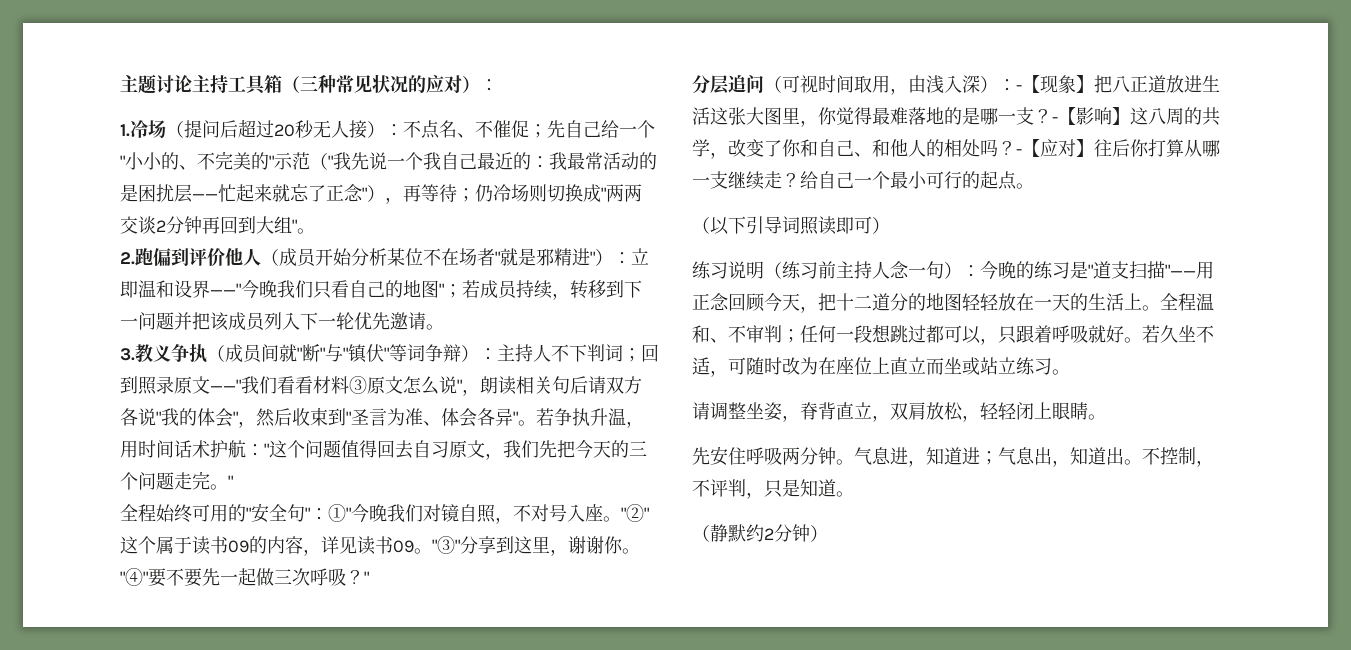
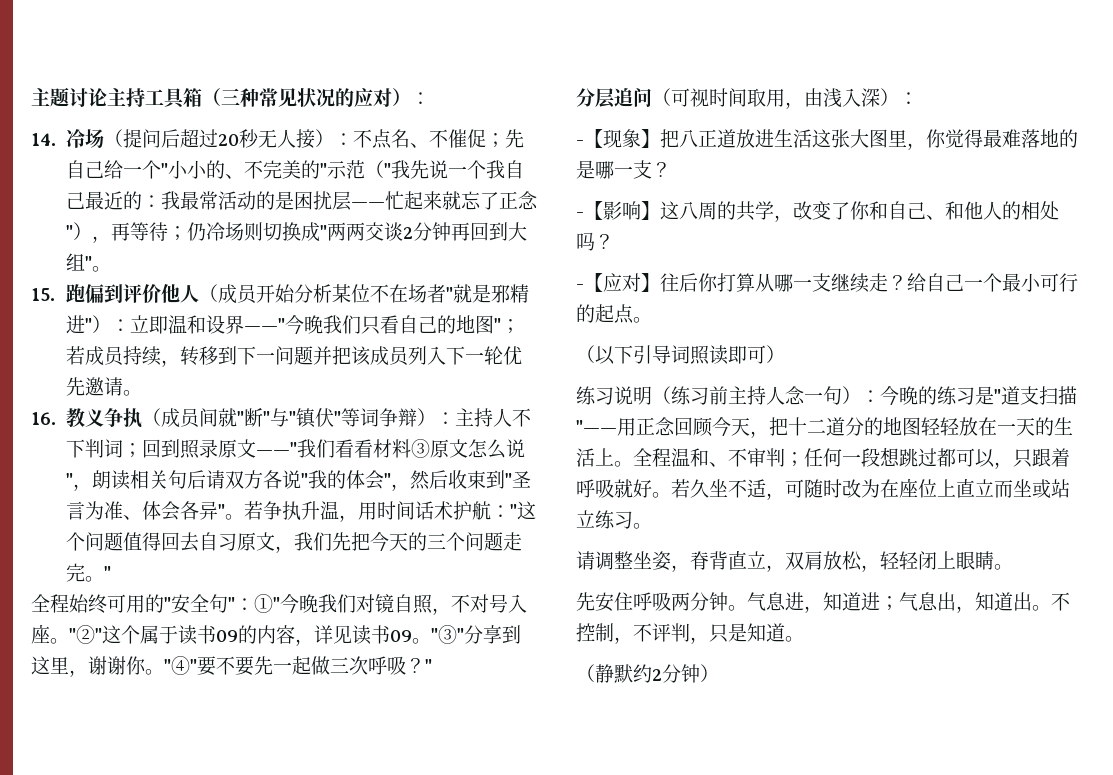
[120,124,130,137] 1. -> [31,133,56,146] 14.
[120,252,135,265] 2. -> [31,288,55,301] 15.
[120,348,135,361] 3. -> [31,412,56,425] 16.
(1016, 85) none -> (918, 98) //
(1052, 116) none -> (671, 169) //
(1016, 148) none -> (614, 241) //

